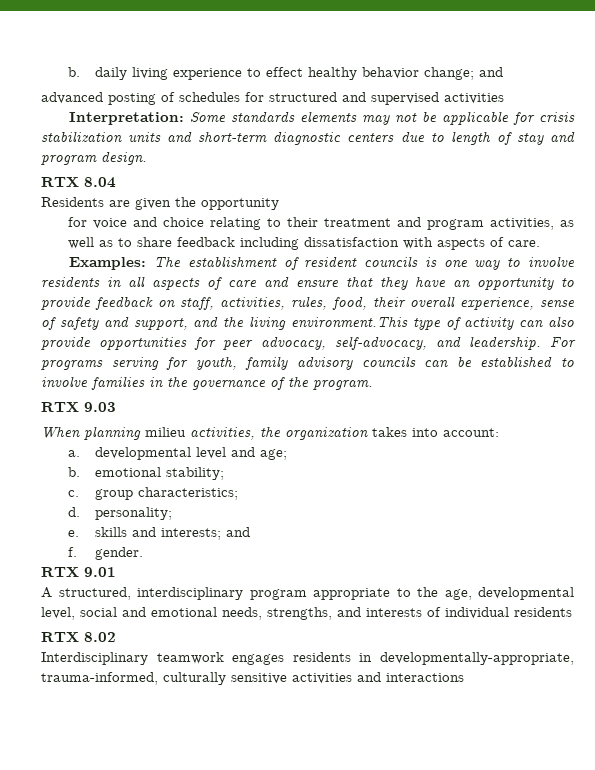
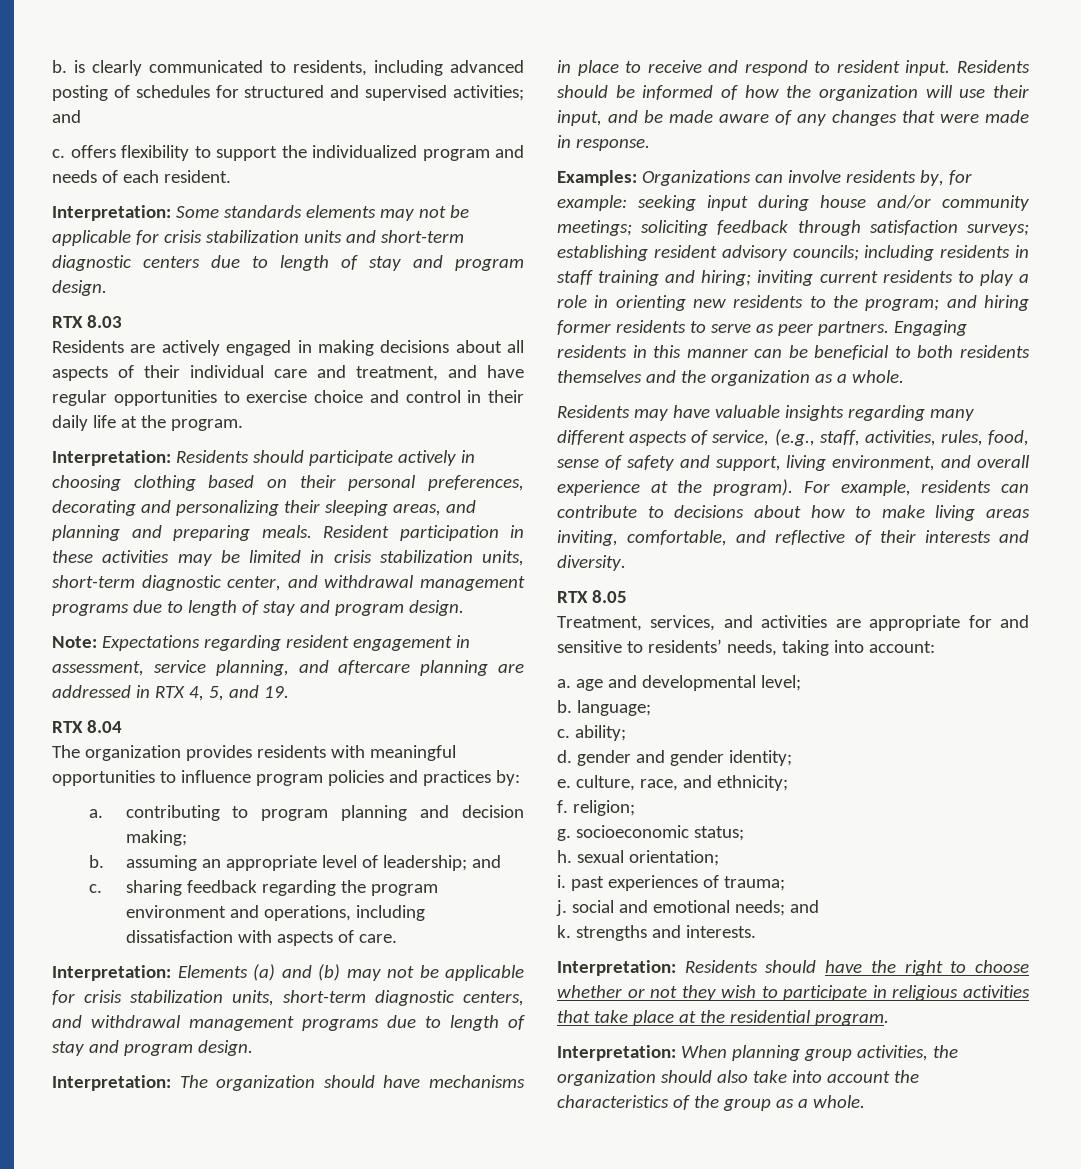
[68,67,504,80] b. daily living experience to effect healthy behavior change; and // -> [52,60,443,76] b. is clearly communicated to residents, including
[444,93,504,104] activities -> [452,85,524,101] [52,110,81,123] [52,145,524,161] [52,170,231,183] activities; and // c. offers flexibility to support the individualized program and needs of each resident.
[84,177,116,188] 8.04 -> [86,315,122,328] 8.03
[135,197,279,210] [68,217,574,230] [68,237,236,249] given the opportunity // for voice and choice relating to their treatment and program activities, as well as to share feedback -> [161,340,524,356] [52,365,524,381] [52,390,524,406] [52,415,243,431] [52,450,475,466] [52,475,524,491] [52,500,476,516] [52,525,524,541] [52,550,524,566] [52,575,525,591] [52,600,464,616] [52,635,470,651] [52,660,524,676] [52,685,289,701] [52,720,122,733] [52,745,456,761] [52,770,520,786] [88,805,525,821] [125,830,187,846] [88,855,501,871] [88,880,438,896] [125,905,351,921] actively engaged in making decisions about all aspects of their individual care and treatment, and have regular opportunities to exercise choice and control in their daily life at the program. // Interpretation: Residents should participate actively in choosing clothing based on their personal preferences, decorating and personalizing their sleeping areas, and planning and preparing meals. Resident participation in these activities may be limited in crisis stabilization units, short-term diagnostic center, and withdrawal management programs due to length of stay and program design. // Note: Expectations regarding resident engagement in assessment, service planning, and aftercare planning are addressed in RTX 4, 5, and 19. // RTX 8.04 // The organization provides residents with meaningful opportunities to influence program policies and practices by: // a. contributing to program planning and decision making; // b. assuming an appropriate level of leadership; and // c. sharing feedback regarding the program environment and operations,
[69,256,576,270] [41,276,574,290] [41,296,175,310] Examples: The establishment of resident councils is one way to involve residents in all aspects of care and ensure that they have an opportunity to provide feedback on -> [52,964,524,981] [52,990,524,1006] [52,1015,525,1031] [52,1040,253,1056] [52,1075,525,1091] [557,60,1030,76] [557,85,1029,101] [557,110,1029,126] [557,135,650,151] [557,170,972,186] [557,195,1029,211] [557,220,1029,236] [557,245,1029,261] [557,270,1029,286] [557,295,1029,311] [557,320,967,336] [557,345,1030,360] [557,370,904,386] [557,405,974,421] [557,429,815,446] Interpretation: Elements (a) and (b) may not be applicable for crisis stabilization units, short-term diagnostic centers, and withdrawal management programs due to length of stay and program design. // Interpretation: The organization should have mechanisms in place to receive and respond to resident input. Residents should be informed of how the organization will use their input, and be made aware of any changes that were made in response. // Examples: Organizations can involve residents by, for example: seeking input during house and/or community meetings; soliciting feedback through satisfaction surveys; establishing resident advisory councils; including residents in staff training and hiring; inviting current residents to play a role in orienting new residents to the program; and hiring former residents to serve as peer partners. Engaging residents in this manner can be beneficial to both residents themselves and the organization as a whole. // Residents may have valuable insights regarding many different aspects of service, (e.g.,
[373,296,534,310] their overall experience, -> (1029, 438) none
[193,316,574,330] [41,336,576,350] [41,356,575,370] [41,376,373,390] [41,402,116,412] and the living environment.This type of activity can also provide opportunities for peer advocacy, self-advocacy, and leadership. For programs serving for youth, family advisory councils can be established to involve families in the governance of the program. // RTX 9.03 // -> [786,455,1030,471] [557,479,1029,496] [557,505,1030,521] [557,530,1029,546] [557,555,626,571] [557,590,627,603] [557,615,1029,631] [557,639,935,656] [557,675,801,691] [557,700,651,716] [557,725,626,741] [557,750,792,766] [557,775,788,791] [557,800,635,816] [557,825,744,841] [557,850,719,866] [557,875,785,891] [556,900,819,916] [557,925,756,941] [557,960,1029,976] [557,985,1030,1001] [557,1010,889,1026] [557,1045,676,1061] living environment, and overall experience at the program). For example, residents can contribute to decisions about how to make living areas inviting, comfortable, and reflective of their interests and diversity. // RTX 8.05 // Treatment, services, and activities are appropriate for and sensitive to residents’ needs, taking into account: // a. age and developmental level; // b. language; // c. ability; // d. gender and gender identity; // e. culture, race, and ethnicity; // f. religion; // g. socioeconomic status; // h. sexual orientation; // i. past experiences of trauma; // j. social and emotional needs; and // k. strengths and interests. // Interpretation: Residents should have the right to choose whether or not they wish to participate in religious activities that take place at the residential program. // Interpretation:
[145,427,186,437] milieu -> [803,1048,852,1061] group
[372,427,499,437] [68,447,288,460] [68,467,225,480] [68,487,239,500] [68,507,173,520] [68,527,251,540] [68,547,144,560] [41,567,116,577] [41,587,574,600] [41,607,572,620] [41,632,116,642] [41,652,574,665] [41,672,464,685] takes into account: // a. developmental level and age; // b. emotional stability; // c. group characteristics; // d. personality; // e. skills and interests; and // f. gender. // RTX 9.01 // A structured, interdisciplinary program appropriate to the age, developmental level, social and emotional needs, strengths, and interests of individual residents // RTX 8.02 // Interdisciplinary teamwork engages residents in developmentally-appropriate, trauma-informed, culturally sensitive activities and interactions -> [660,1070,919,1083] [557,1095,865,1111] should also take into account the characteristics of the group as a whole.

